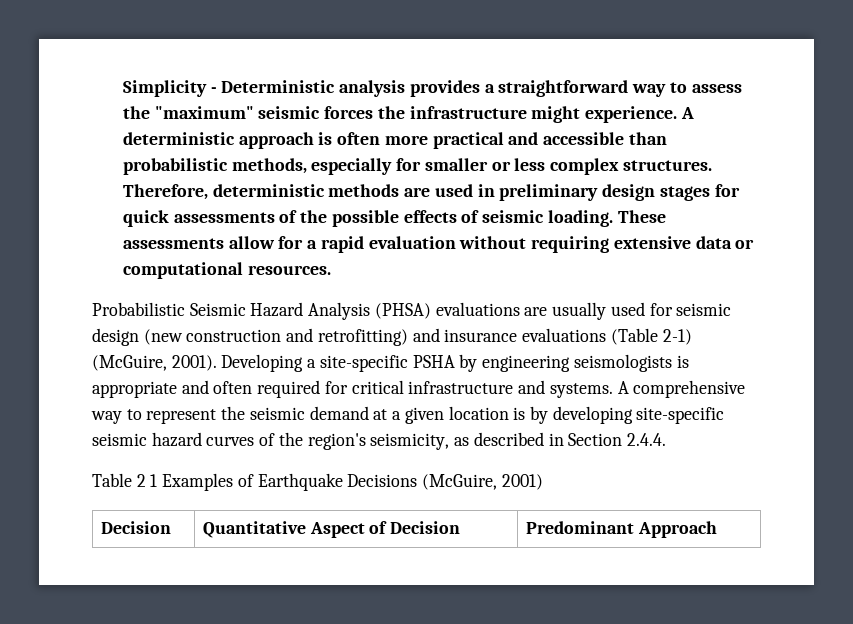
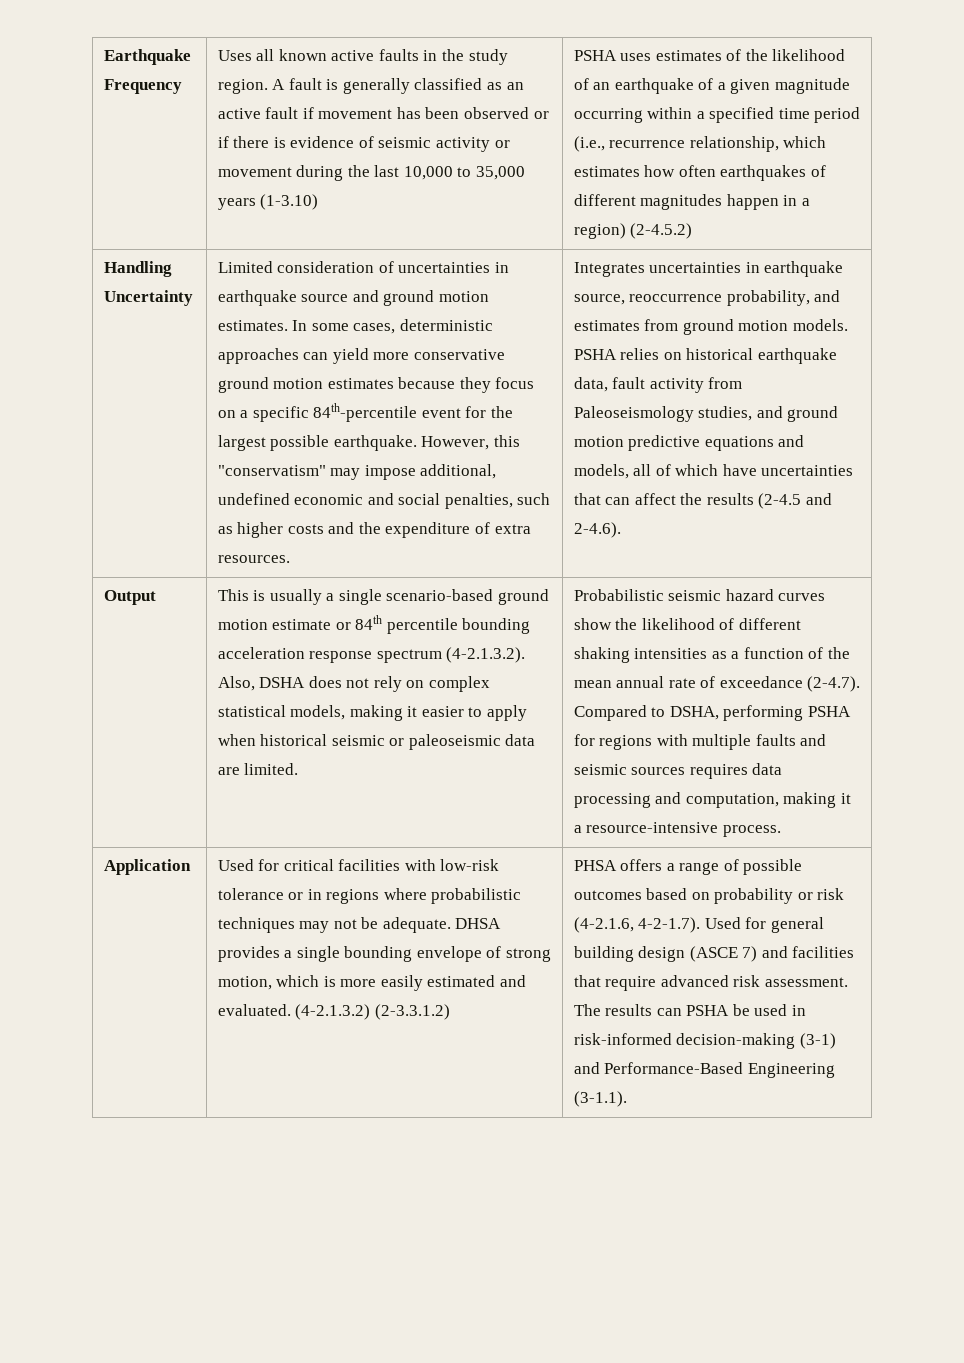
[123,80,742,97] [123,106,694,123] [123,132,667,149] [123,158,712,175] [123,184,740,201] [123,210,666,227] [123,236,755,253] [123,262,331,279] [92,302,732,320] [92,328,692,346] [92,354,689,372] [92,380,746,398] [91,406,725,424] [92,432,666,450] [92,473,543,491] [100,521,171,534] [202,521,461,538] [525,521,717,538] Simplicity - Deterministic analysis provides a straightforward way to assess the "maximum" seismic forces the infrastructure might experience. A deterministic approach is often more practical and accessible than probabilistic methods, especially for smaller or less complex structures. Therefore, deterministic methods are used in preliminary design stages for quick assessments of the possible effects of seismic loading. These assessments allow for a rapid evaluation without requiring extensive data or computational resources. // Probabilistic Seismic Hazard Analysis (PHSA) evaluations are usually used for seismic design (new construction and retrofitting) and insurance evaluations (Table 2-1) (McGuire, 2001). Developing a site-specific PSHA by engineering seismologists is appropriate and often required for critical infrastructure and systems. A comprehensive way to represent the seismic demand at a given location is by developing site-specific seismic hazard curves of the region's seismicity, as described in Section 2.4.4. // Table 2 1 Examples of Earthquake Decisions (McGuire, 2001) // Decision | Quantitative Aspect of Decision | Predominant Approach -> [103,49,191,65] [103,79,182,94] [217,49,508,65] [217,78,524,94] [217,107,549,119] [217,136,510,152] [217,165,526,181] [217,194,319,210] [573,49,846,61] [573,78,851,94] [573,107,861,123] [573,136,827,152] [573,165,826,181] [573,194,810,210] [573,223,693,239] [103,261,172,277] [103,290,193,306] [217,261,509,273] [217,290,489,306] [217,319,493,334] [217,348,505,364] [217,377,535,393] [217,403,514,422] [217,435,520,451] [217,464,497,480] [217,493,551,509] [217,522,531,538] [217,555,290,563] [573,261,844,277] [573,290,841,306] [573,319,848,335] [573,348,837,364] [573,377,743,393] [573,406,839,422] [573,435,805,451] [573,464,854,479] [573,493,833,509] [573,522,621,538] [103,590,156,605] [217,589,550,605] [217,615,531,634] [217,647,526,663] [217,676,491,692] [217,705,528,721] [217,734,536,750] [217,763,299,775] [573,589,826,601] [573,618,801,630] [573,647,851,663] [573,676,861,692] [573,705,851,721] [573,734,827,750] [573,763,783,779] [573,792,851,808] [573,822,781,837] [103,859,191,875] [217,859,500,871] [217,888,522,904] [217,917,502,933] [217,946,552,962] [217,975,527,991] [217,1004,450,1020] [573,859,803,875] [573,888,845,904] [573,917,824,933] [573,946,855,962] [573,975,848,991] [573,1004,807,1016] [573,1033,836,1049] [573,1062,835,1078] [573,1091,627,1107] Earthquake Frequency | Uses all known active faults in the study region. A fault is generally classified as an active fault if movement has been observed or if there is evidence of seismic activity or movement during the last 10,000 to 35,000 years (1-3.10) | PSHA uses estimates of the likelihood of an earthquake of a given magnitude occurring within a specified time period (i.e., recurrence relationship, which estimates how often earthquakes of different magnitudes happen in a region) (2-4.5.2) // Handling Uncertainty | Limited consideration of uncertainties in earthquake source and ground motion estimates. In some cases, deterministic approaches can yield more conservative ground motion estimates because they focus on a specific 84th-percentile event for the largest possible earthquake. However, this "conservatism" may impose additional, undefined economic and social penalties, such as higher costs and the expenditure of extra resources. | Integrates uncertainties in earthquake source, reoccurrence probability, and estimates from ground motion models. PSHA relies on historical earthquake data, fault activity from Paleoseismology studies, and ground motion predictive equations and models, all of which have uncertainties that can affect the results (2-4.5 and 2-4.6). // Output | This is usually a single scenario-based ground motion estimate or 84th percentile bounding acceleration response spectrum (4-2.1.3.2). Also, DSHA does not rely on complex statistical models, making it easier to apply when historical seismic or paleoseismic data are limited. | Probabilistic seismic hazard curves show the likelihood of different shaking intensities as a function of the mean annual rate of exceedance (2-4.7). Compared to DSHA, performing PSHA for regions with multiple faults and seismic sources requires data processing and computation, making it a resource-intensive process. // Application | Used for critical facilities with low-risk tolerance or in regions where probabilistic techniques may not be adequate. DHSA provides a single bounding envelope of strong motion, which is more easily estimated and evaluated. (4-2.1.3.2) (2-3.3.1.2) | PHSA offers a range of possible outcomes based on probability or risk (4-2.1.6, 4-2-1.7). Used for general building design (ASCE 7) and facilities that require advanced risk assessment. The results can PSHA be used in risk-informed decision-making (3-1) and Performance-Based Engineering (3-1.1).

